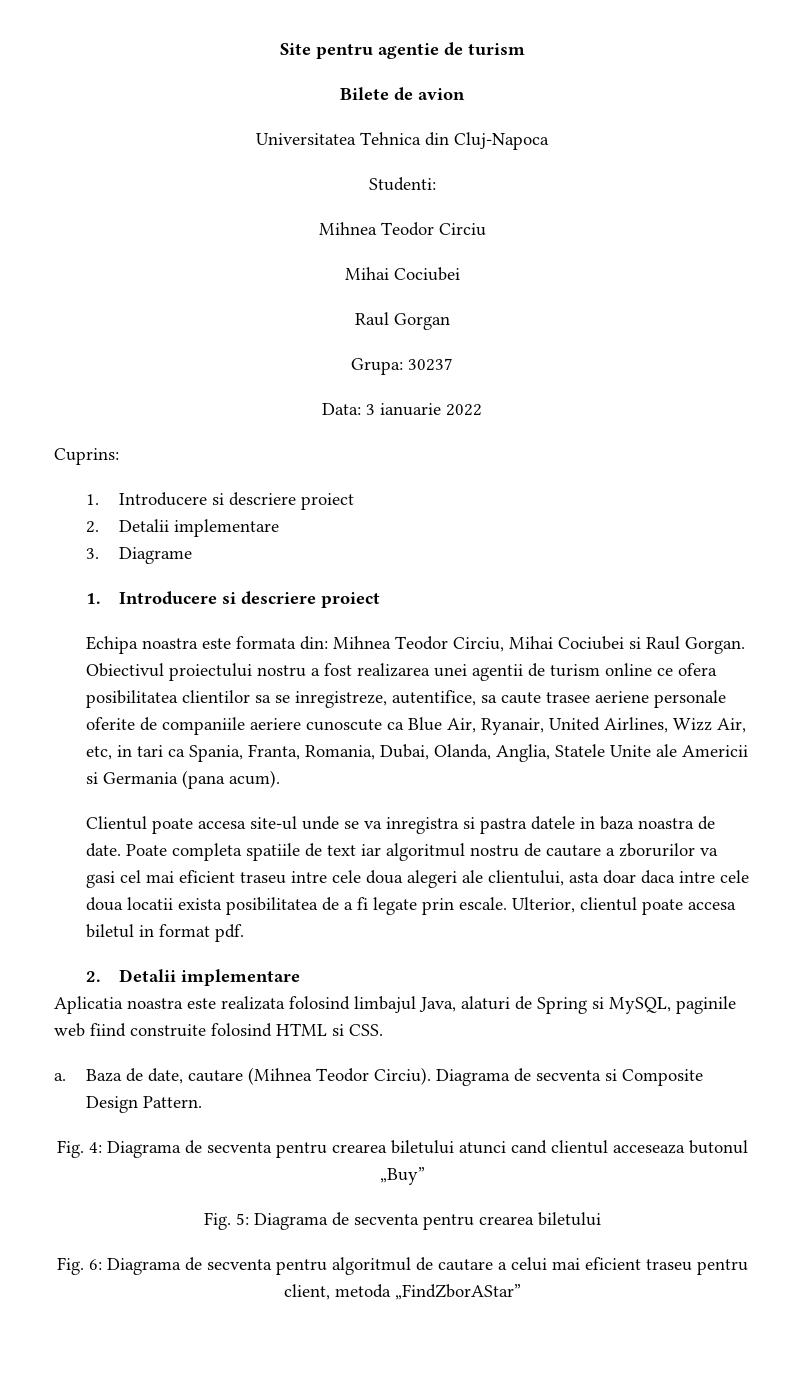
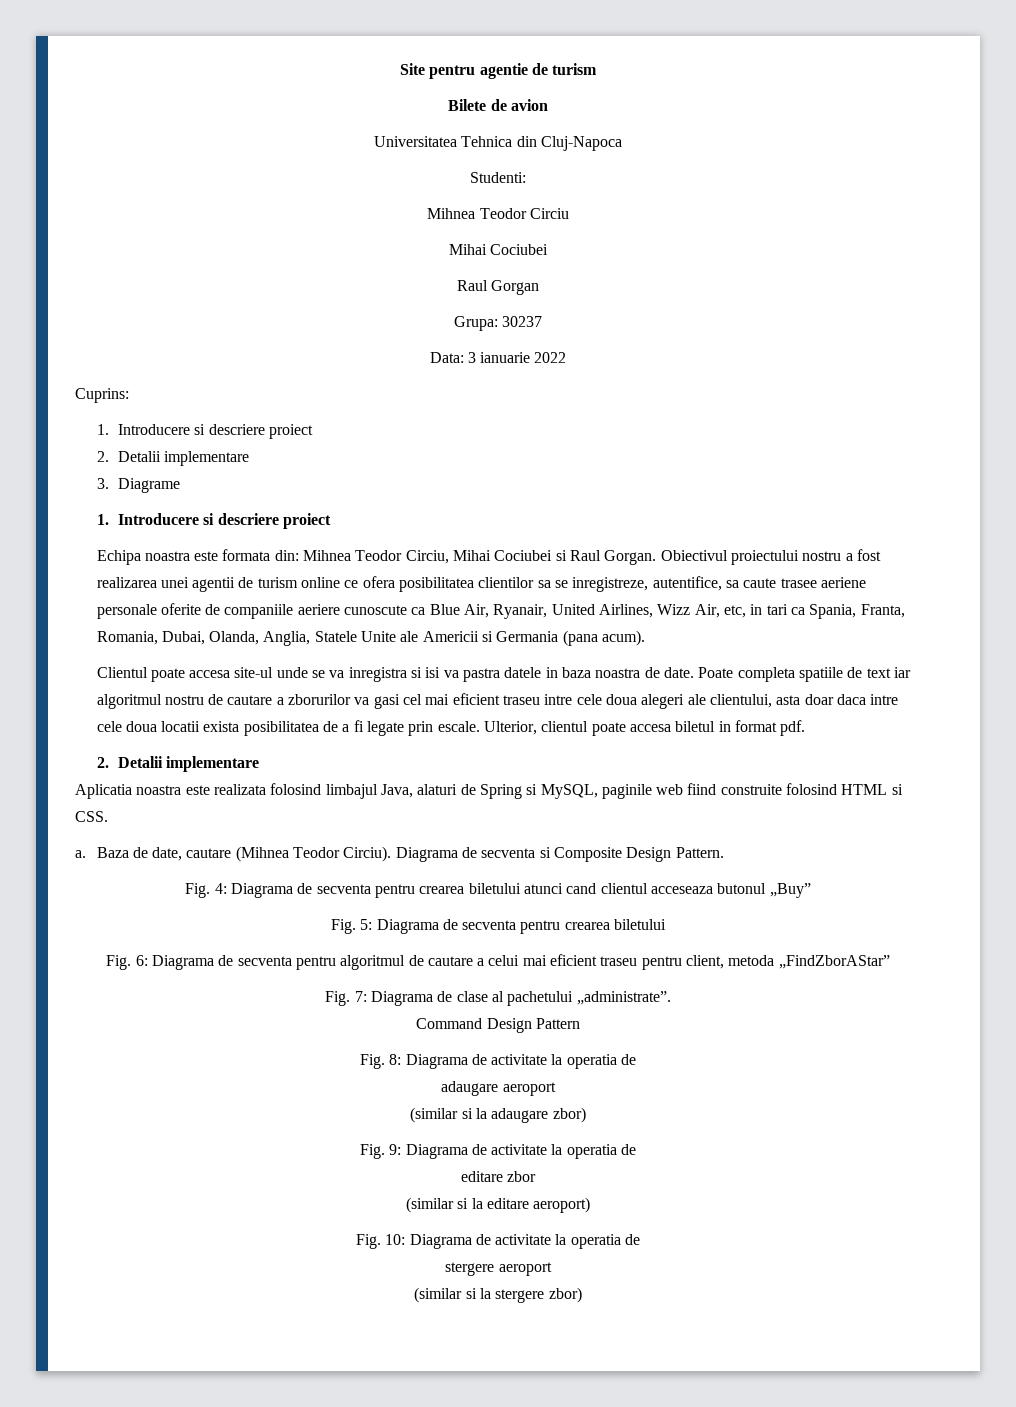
(476, 823) none -> [425,667,459,678] isi va
(521, 1292) none -> [325,991,671,1006] [416,1018,580,1033] [359,1054,637,1069] [441,1081,556,1096] [410,1107,586,1123] [359,1144,637,1159] [460,1171,537,1182] [405,1197,591,1213] [355,1234,641,1249] [445,1262,552,1276] [414,1287,582,1303] // Fig. 7: Diagrama de clase al pachetului „administrate”. // Command Design Pattern // Fig. 8: Diagrama de activitate la operatia de // adaugare aeroport // (similar si la adaugare zbor) // Fig. 9: Diagrama de activitate la operatia de // editare zbor // (similar si la editare aeroport) // Fig. 10: Diagrama de activitate la operatia de // stergere aeroport // (similar si la stergere zbor)

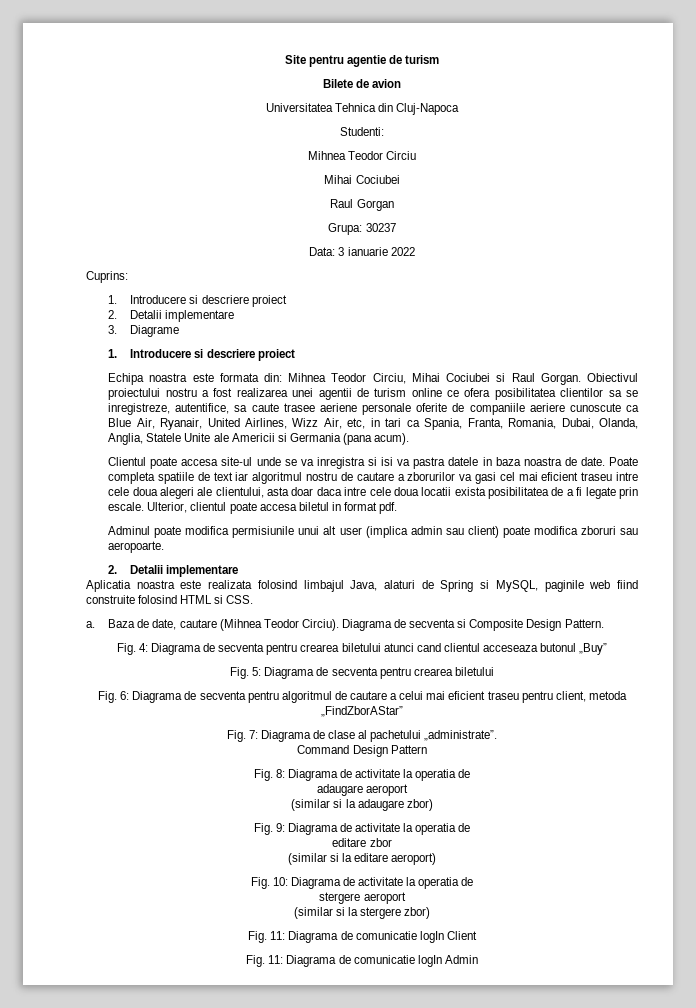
(806, 728) none -> [108,526,638,538] [108,541,165,553] // Adminul poate modifica permisiunile unui alt user (implica admin sau client) poate modifica zboruri sau aeropoarte.
(582, 1295) none -> [248,931,477,943] [246,955,478,967] // Fig. 11: Diagrama de comunicatie logIn Client // Fig. 11: Diagrama de comunicatie logIn Admin

